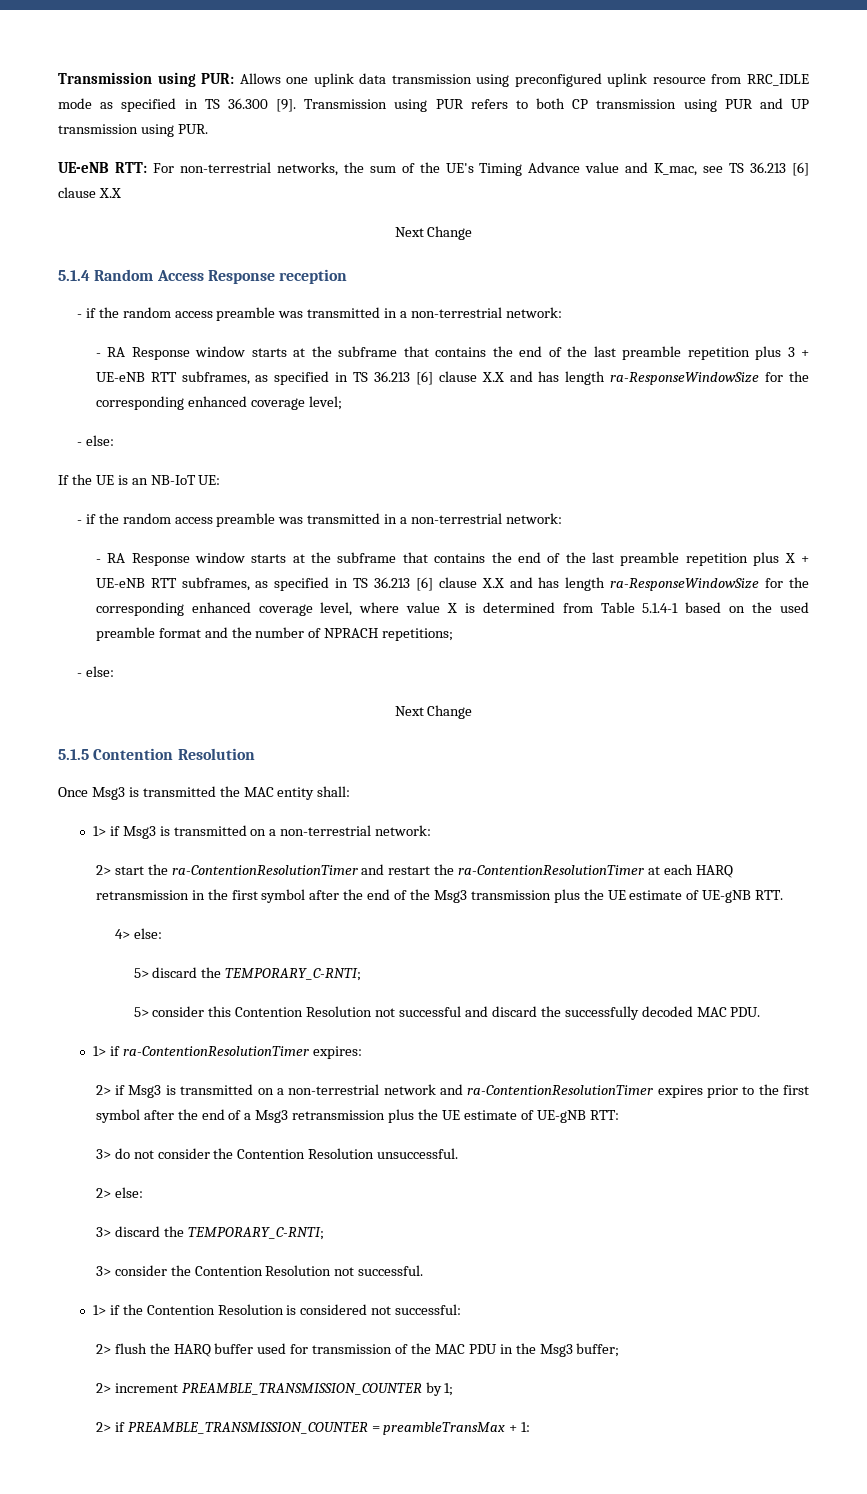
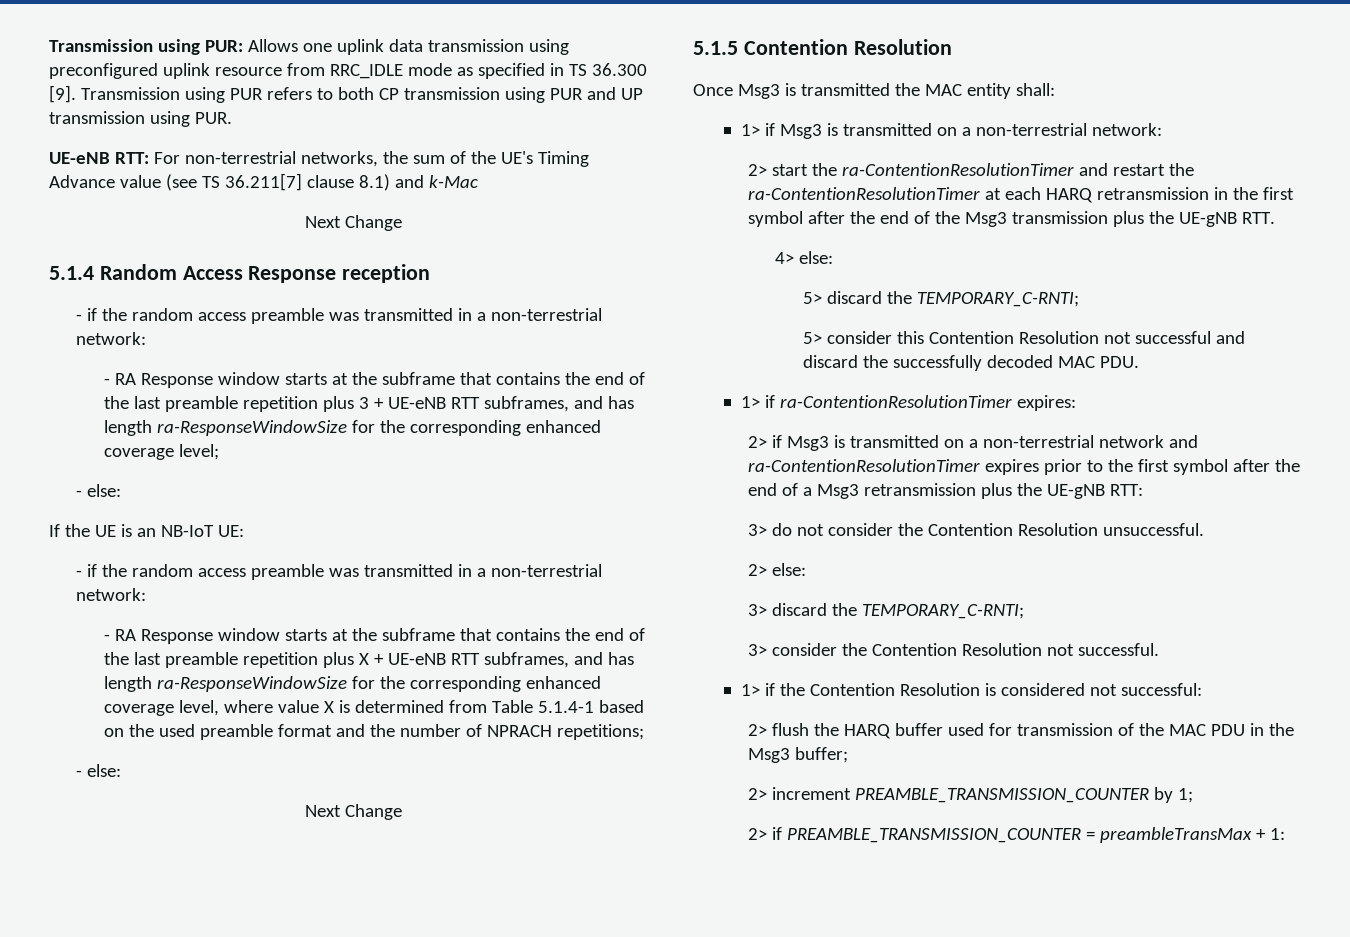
[625,162,810,176] [58,187,121,198] and K_mac, see TS 36.213 [6] clause X.X -> [165,173,478,191] (see TS 36.211[7] clause 8.1) and k-Mac
[255,371,504,385] as specified in TS 36.213 [6] clause X.X -> (569, 404) none
[255,577,504,591] as specified in TS 36.213 [6] clause X.X -> (569, 660) none
[607,890,700,900] UE estimate of -> (1174, 217) none
[441,1110,534,1120] UE estimate of -> (1042, 489) none

